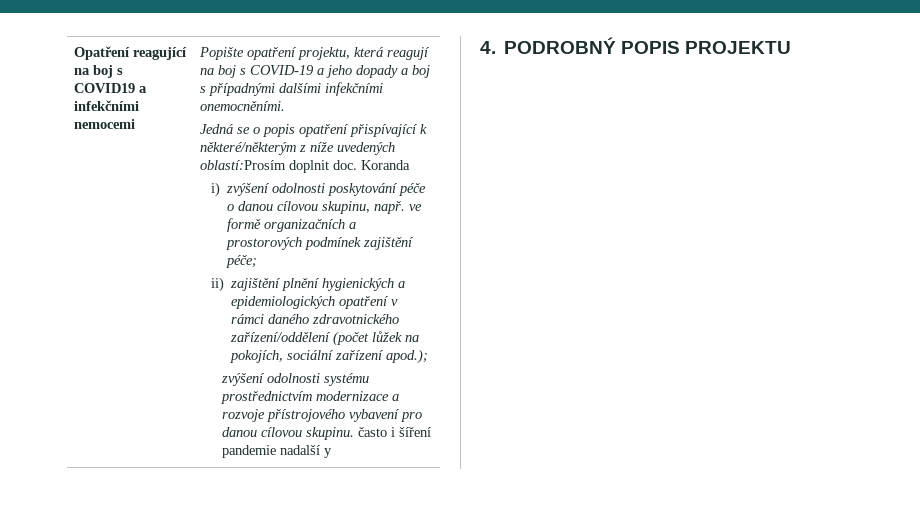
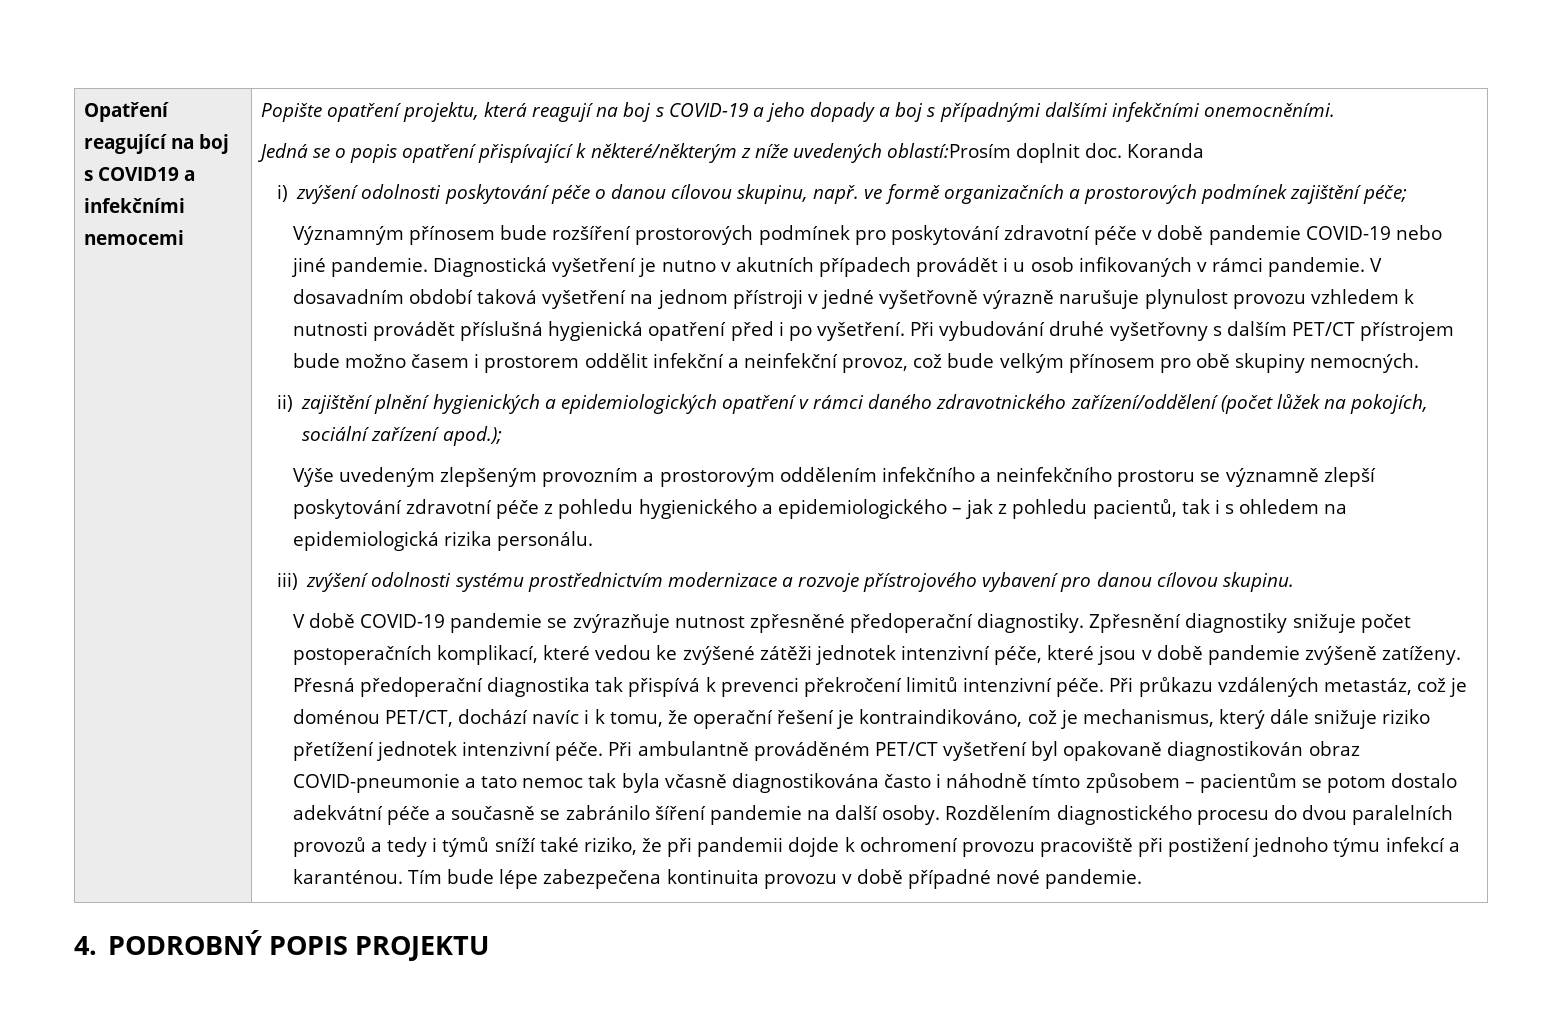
(257, 261) none -> [292,225,1442,245] [290,257,1383,277] [292,289,1414,309] [292,321,1455,341] [292,353,1420,373] // Významným přínosem bude rozšíření prostorových podmínek pro poskytování zdravotní péče v době pandemie COVID-19 nebo jiné pandemie. Diagnostická vyšetření je nutno v akutních případech provádět i u osob infikovaných v rámci pandemie. V dosavadním období taková vyšetření na jednom přístroji v jedné vyšetřovně výrazně narušuje plynulost provozu vzhledem k nutnosti provádět příslušná hygienická opatření před i po vyšetření. Při vybudování druhé vyšetřovny s dalším PET/CT přístrojem bude možno časem i prostorem oddělit infekční a neinfekční provoz, což bude velkým přínosem pro obě skupiny nemocných.
(428, 356) none -> [292,467,1376,487] [292,499,1348,519] [292,531,594,551] [276,572,298,590] Výše uvedeným zlepšeným provozním a prostorovým oddělením infekčního a neinfekčního prostoru se významně zlepší poskytování zdravotní péče z pohledu hygienického a epidemiologického – jak z pohledu pacientů, tak i s ohledem na epidemiologická rizika personálu. // iii)
[357,427,431,437] [221,445,332,458] často i šíření pandemie nadalší y -> [292,613,1411,633] [292,645,1462,665] [292,677,1468,697] [292,709,1431,729] [292,741,1360,761] [292,773,1458,793] [292,805,1454,825] [292,837,1460,857] [292,869,1143,889] // V době COVID-19 pandemie se zvýrazňuje nutnost zpřesněné předoperační diagnostiky. Zpřesnění diagnostiky snižuje počet postoperačních komplikací, které vedou ke zvýšené zátěži jednotek intenzivní péče, které jsou v době pandemie zvýšeně zatíženy. Přesná předoperační diagnostika tak přispívá k prevenci překročení limitů intenzivní péče. Při průkazu vzdálených metastáz, což je doménou PET/CT, dochází navíc i k tomu, že operační řešení je kontraindikováno, což je mechanismus, který dále snižuje riziko přetížení jednotek intenzivní péče. Při ambulantně prováděném PET/CT vyšetření byl opakovaně diagnostikován obraz COVID-pneumonie a tato nemoc tak byla včasně diagnostikována často i náhodně tímto způsobem – pacientům se potom dostalo adekvátní péče a současně se zabránilo šíření pandemie na další osoby. Rozdělením diagnostického procesu do dvou paralelních provozů a tedy i týmů sníží také riziko, že při pandemii dojde k ochromení provozu pracoviště při postižení jednoho týmu infekcí a karanténou. Tím bude lépe zabezpečena kontinuita provozu v době případné nové pandemie.

